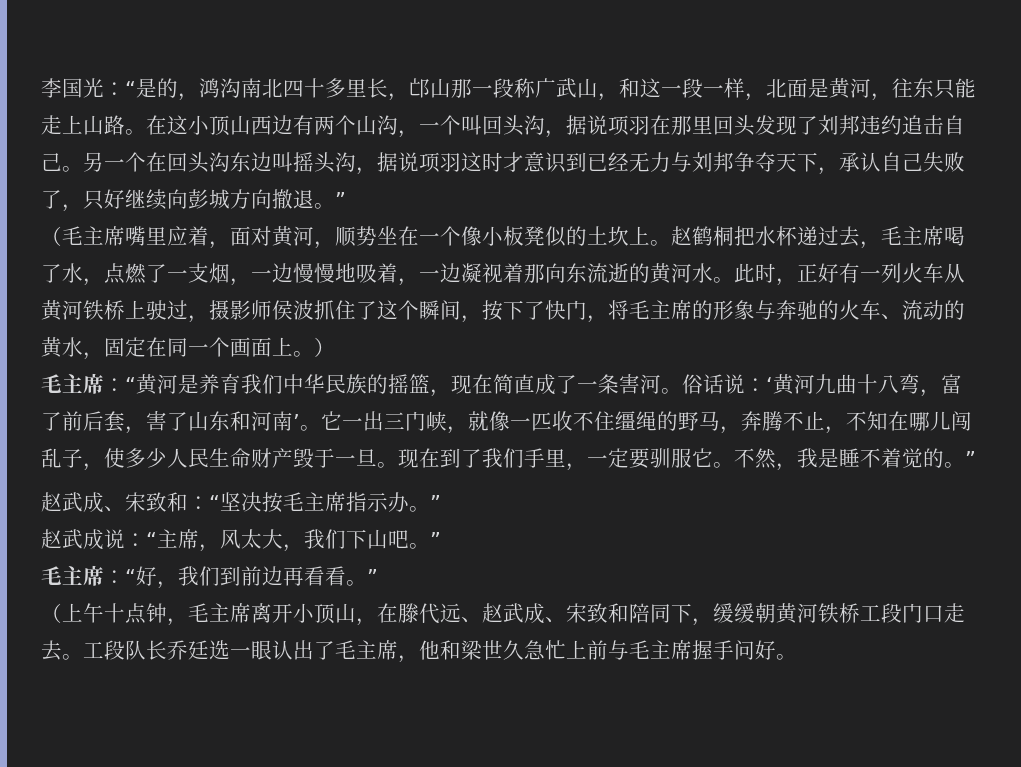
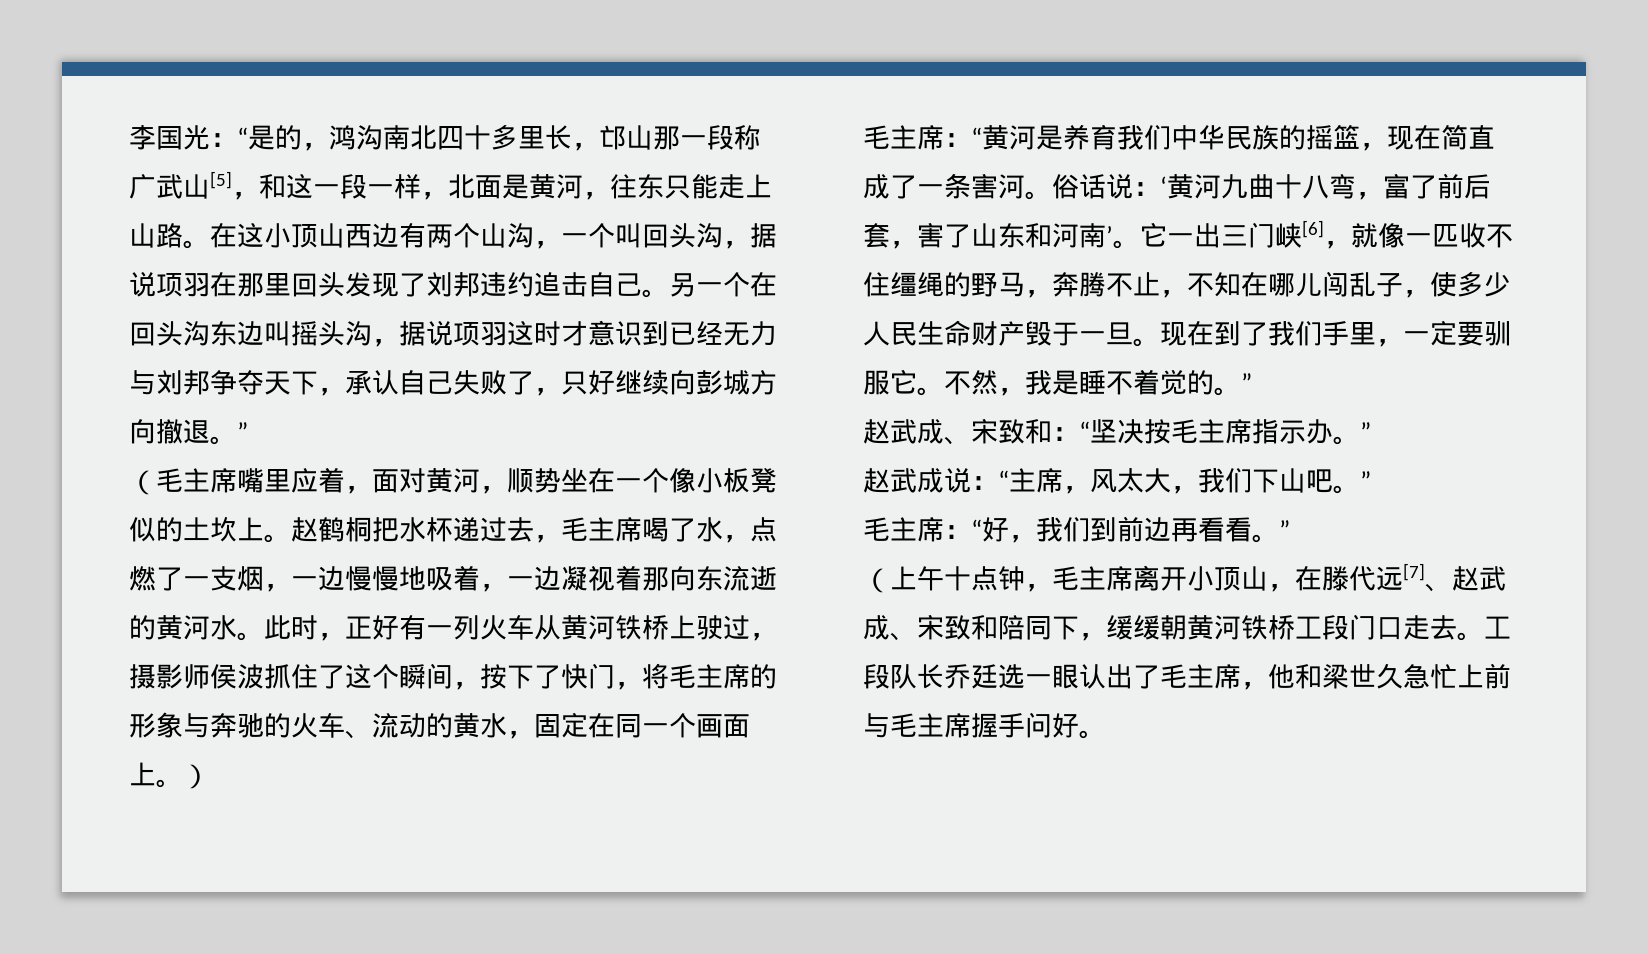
(598, 88) none -> [210,171,232,189] [5]
(447, 421) none -> [1302,220,1324,238] [6]
(461, 613) none -> [1403,563,1425,581] [7]

